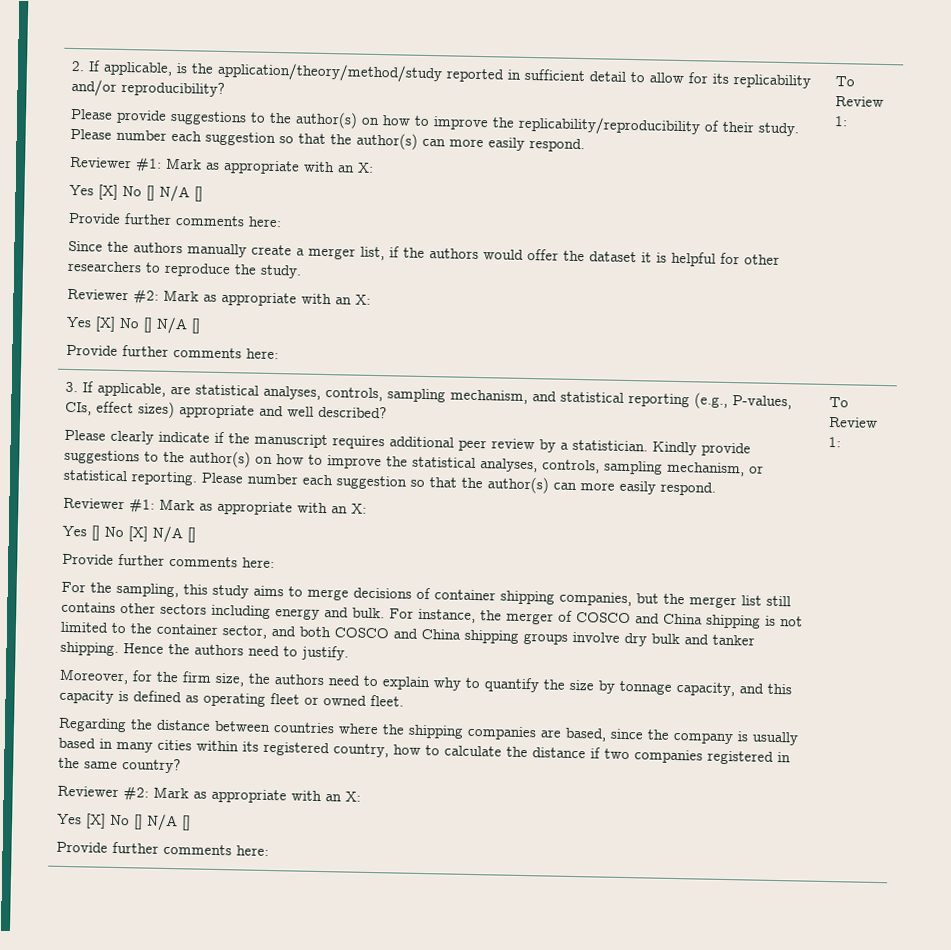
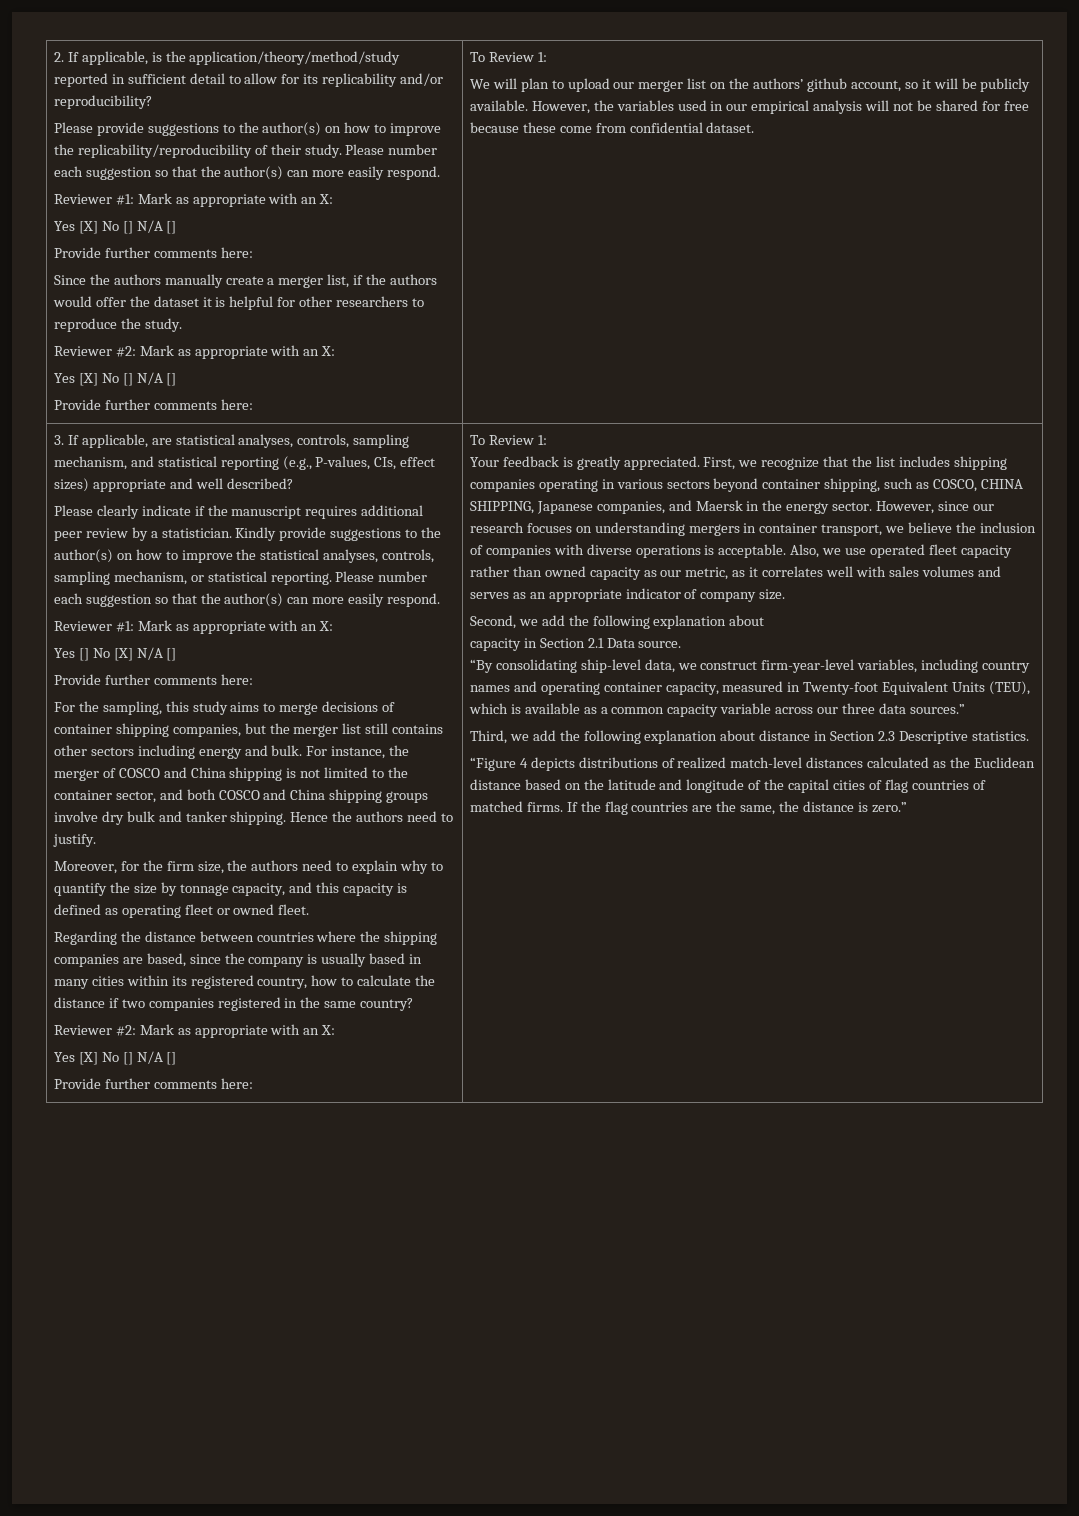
(848, 121) none -> [469,78,1031,92] [469,100,1029,114] [469,122,755,133] // We will plan to upload our merger list on the authors’ github account, so it will be publicly available. However, the variables used in our empirical analysis will not be shared for free because these come from confidential dataset.
(841, 442) none -> [469,456,1007,470] [469,478,1023,492] [469,500,994,514] [469,522,1036,536] [469,544,1012,558] [469,566,1001,580] [469,588,786,602] [469,615,765,629] [469,638,682,651] [469,659,1031,673] [469,681,1031,695] [468,703,965,717] [469,730,1029,744] [469,757,1035,771] [469,779,986,793] [469,801,907,815] // Your feedback is greatly appreciated. First, we recognize that the list includes shipping companies operating in various sectors beyond container shipping, such as COSCO, CHINA SHIPPING, Japanese companies, and Maersk in the energy sector. However, since our research focuses on understanding mergers in container transport, we believe the inclusion of companies with diverse operations is acceptable. Also, we use operated fleet capacity rather than owned capacity as our metric, as it correlates well with sales volumes and serves as an appropriate indicator of company size. // Second, we add the following explanation about // capacity in Section 2.1 Data source. // “By consolidating ship-level data, we construct firm-year-level variables, including country names and operating container capacity, measured in Twenty-foot Equivalent Units (TEU), which is available as a common capacity variable across our three data sources.” // Third, we add the following explanation about distance in Section 2.3 Descriptive statistics. // “Figure 4 depicts distributions of realized match-level distances calculated as the Euclidean distance based on the latitude and longitude of the capital cities of flag countries of matched firms. If the flag countries are the same, the distance is zero.”

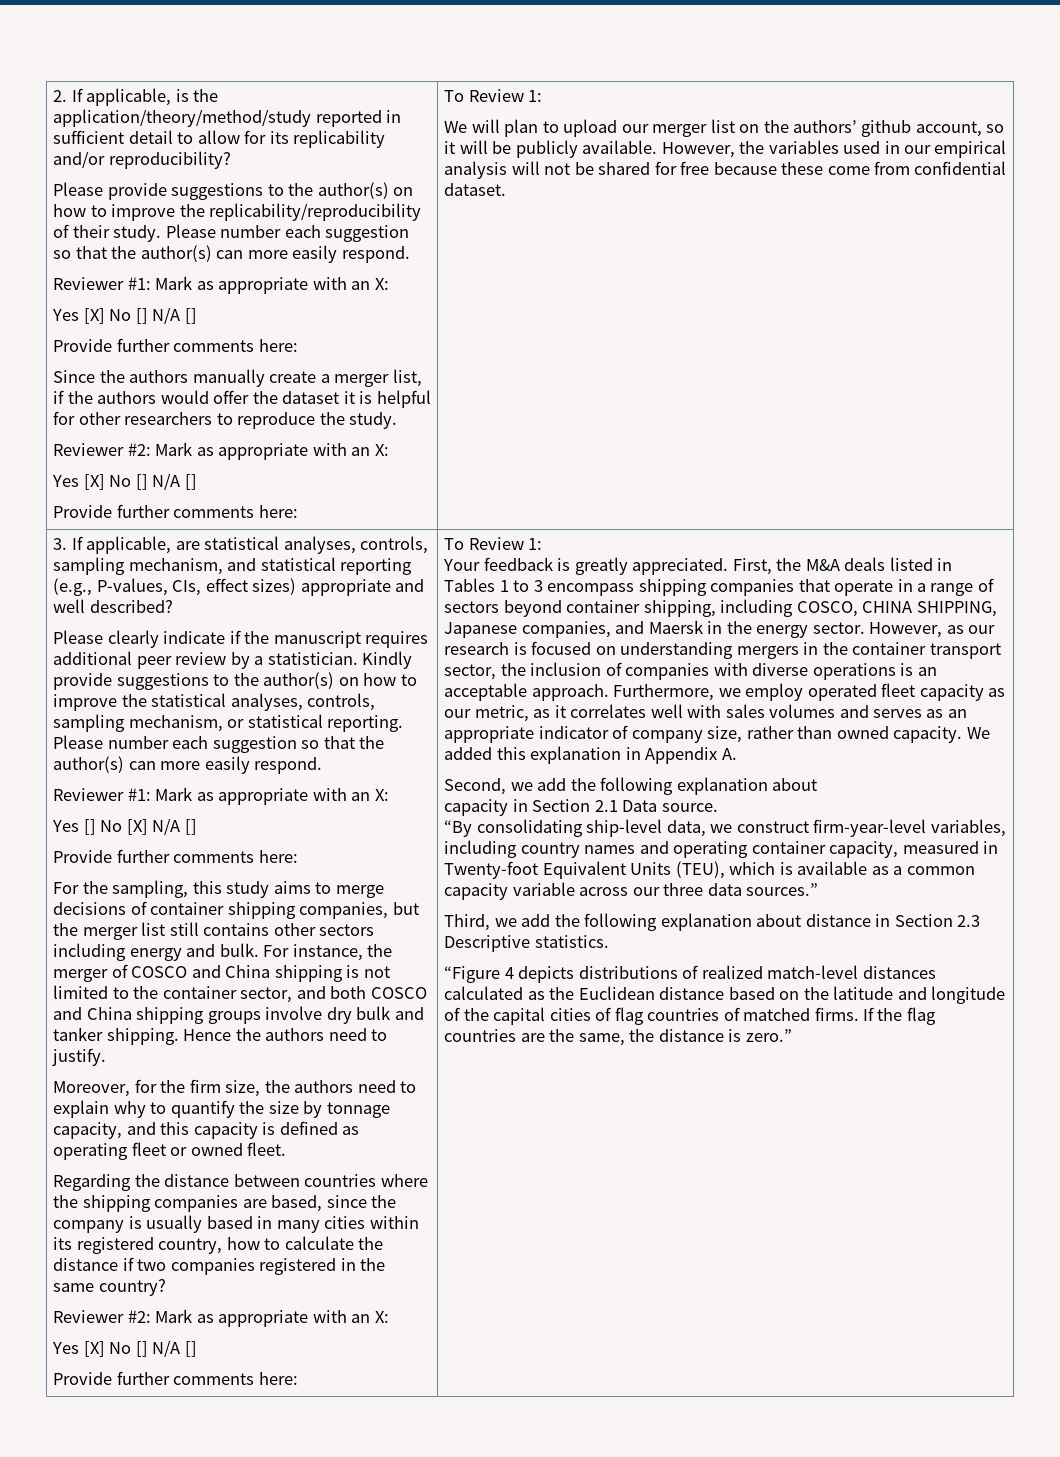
[738,456,1007,470] [469,479,663,492] we recognize that the list includes shipping companies operating in various -> [776,557,952,571] [444,578,994,596] the M&A deals listed in Tables 1 to 3 encompass shipping companies that operate in a range of
[884,478,930,489] such as -> [720,599,794,617] including
[938,501,970,511] since -> [946,625,964,634] as
[526,523,572,533] focuses -> [513,641,592,655] is focused
[759,522,953,536] container transport, we believe -> [822,642,1001,659] [444,664,497,680] the container transport sector,
[718,544,1012,558] [469,566,586,577] acceptable. Also, we use operated fleet capacity rather than owned -> [917,667,937,676] [444,683,916,701] an acceptable approach. Furthermore, we employ operated fleet
[759,589,786,600] size. -> [707,726,990,743] [444,746,737,764] size, rather than owned capacity. We added this explanation in Appendix A.

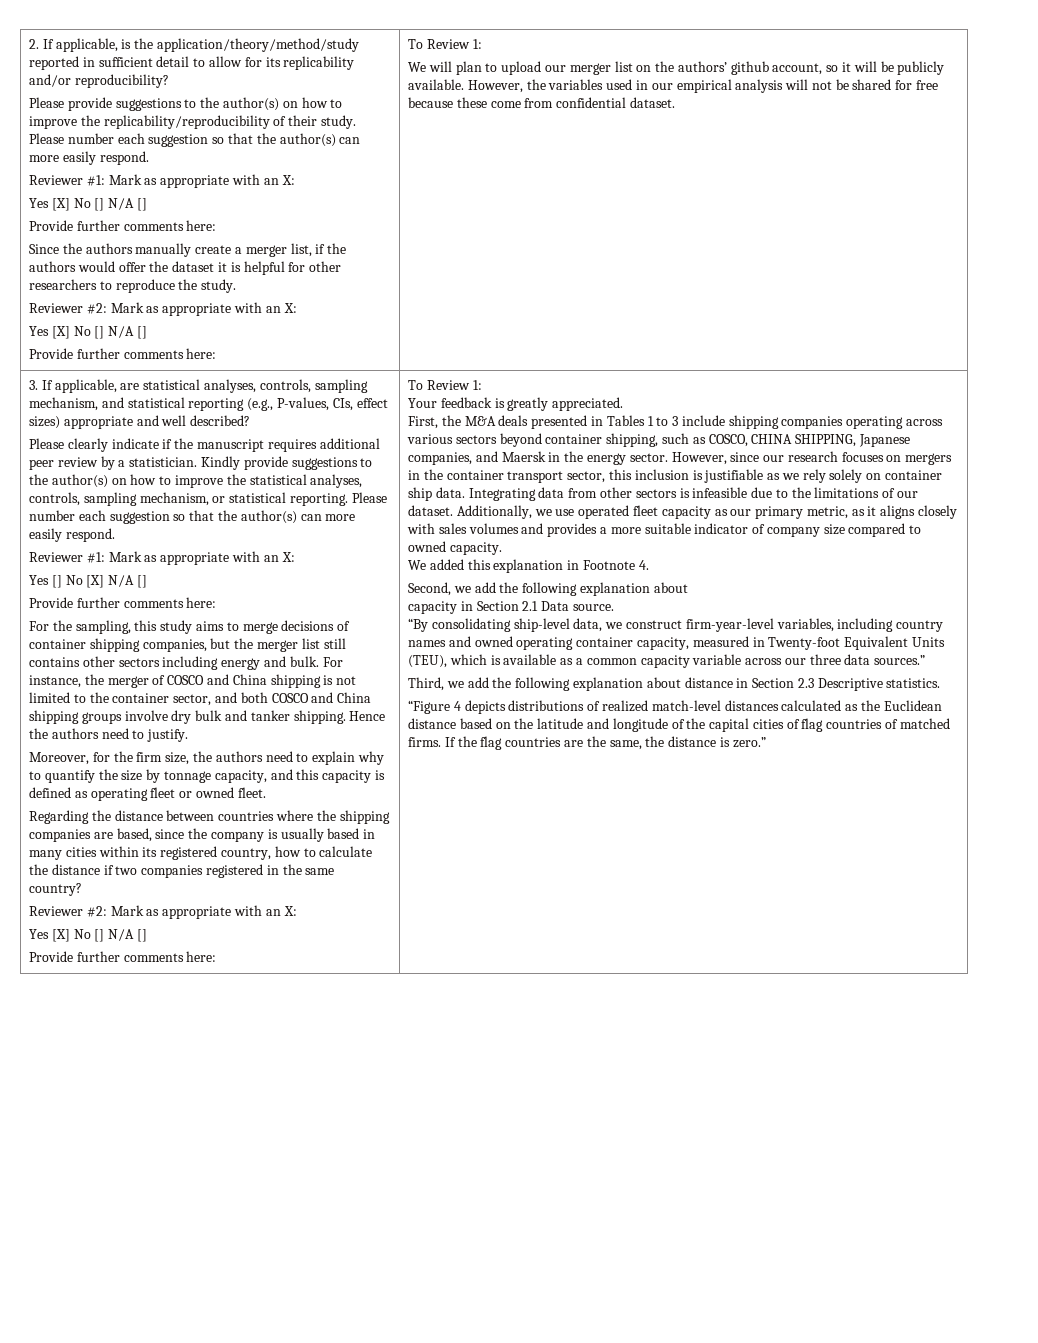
(729, 566) none -> (624, 404) //
[889,557,933,571] listed -> [531,415,588,429] presented
[547,578,994,596] encompass shipping companies that operate in a range of -> [681,415,944,429] [407,434,454,444] include shipping companies operating across various
[720,599,794,617] including -> [661,433,706,444] such as
[946,625,964,634] as -> [730,452,760,462] since
[513,641,734,659] is focused on understanding -> [841,452,902,462] focuses on
[500,662,937,680] [444,683,804,701] the inclusion of companies with diverse operations is an acceptable approach. Furthermore, we employ -> [608,469,943,483] [408,487,919,501] [408,505,575,519] this inclusion is justifiable as we rely solely on container ship data. Integrating data from other sectors is infeasible due to the limitations of our dataset. Additionally, we use
(472, 713) none -> [755,506,804,519] primary
[570,704,683,718] correlates well -> [880,505,958,519] aligns closely
[872,709,967,718] [444,725,833,743] serves as an appropriate indicator of company size, rather than -> [547,523,922,537] provides a more suitable indicator of company size compared to
(963, 734) none -> (502, 548) //
[645,747,737,764] Appendix A. -> [582,560,649,570] Footnote 4.
(669, 847) none -> [474,636,513,647] owned

